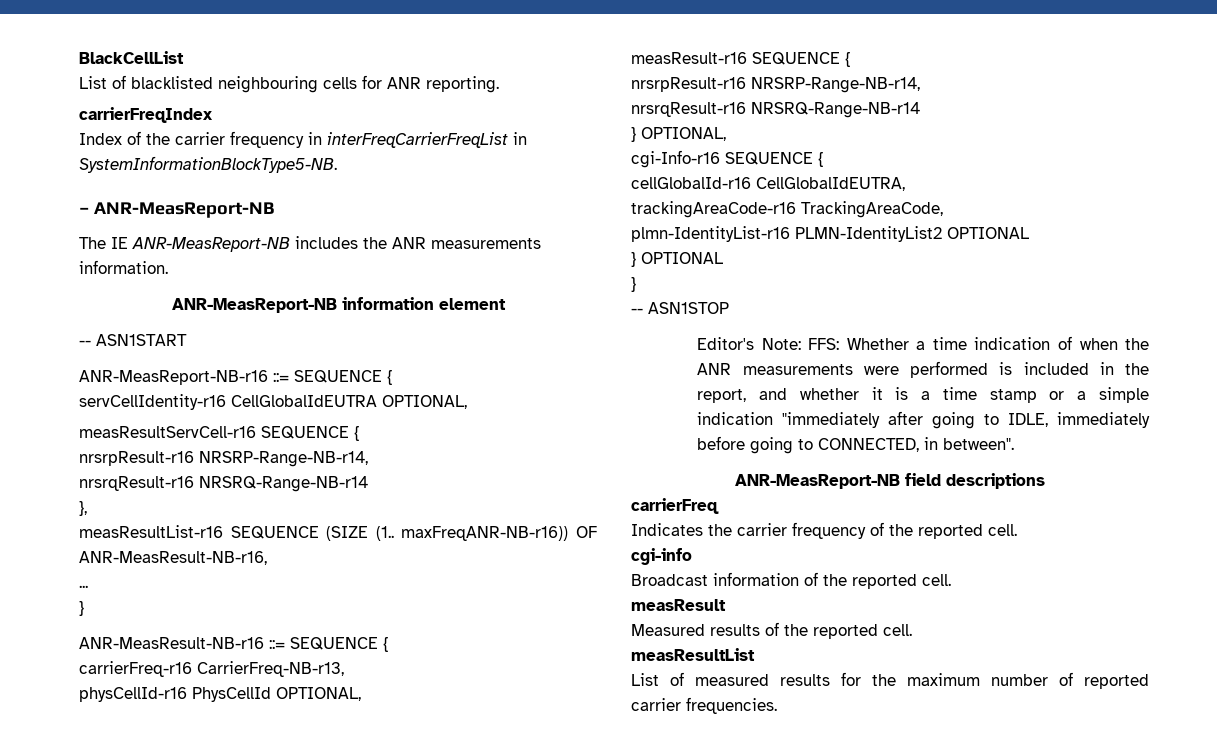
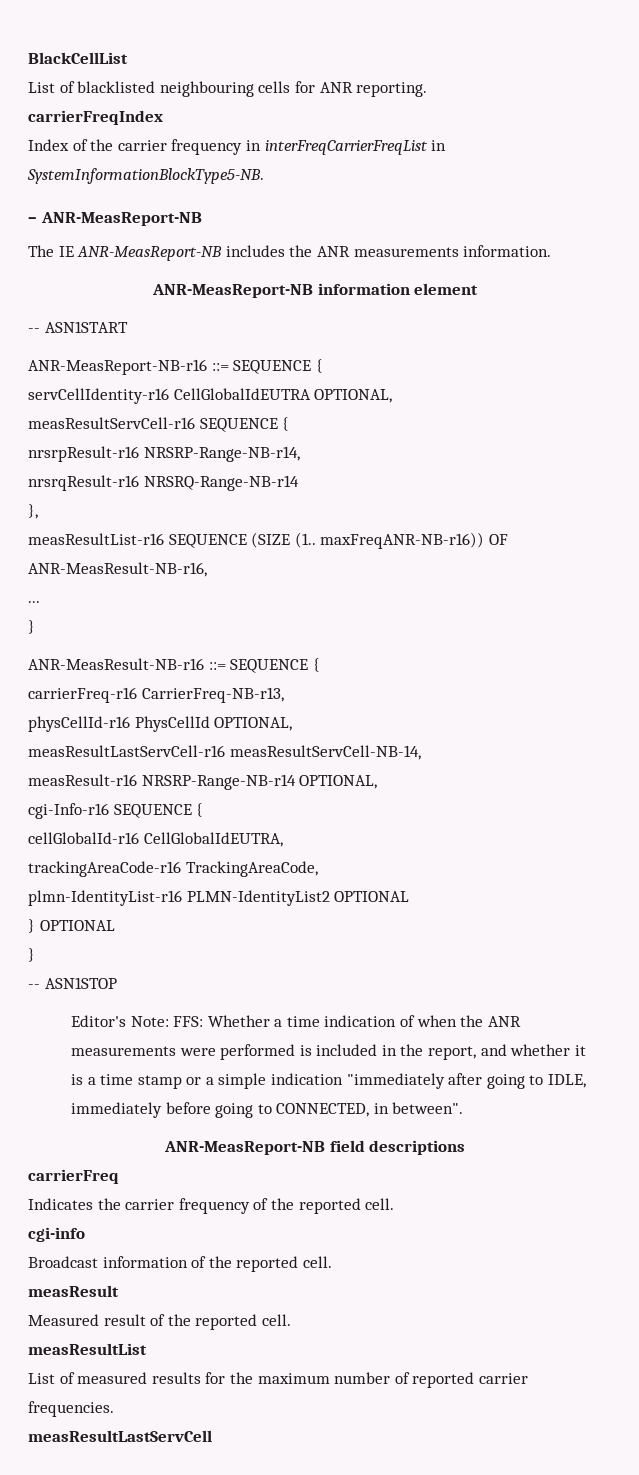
(361, 694) none -> [28,745,421,760] // measResultLastServCell-r16 measResultServCell-NB-14,
[752,52,850,67] [631,77,920,93] [631,102,920,118] [631,127,636,142] SEQUENCE { // nrsrpResult-r16 NRSRP-Range-NB-r14, // nrsrqResult-r16 NRSRQ-Range-NB-r14 // } -> [141,774,296,790] NRSRP-Range-NB-r14
[710,624,760,636] results -> [103,1314,146,1326] result
(777, 705) none -> [28,1430,212,1442] // measResultLastServCell

